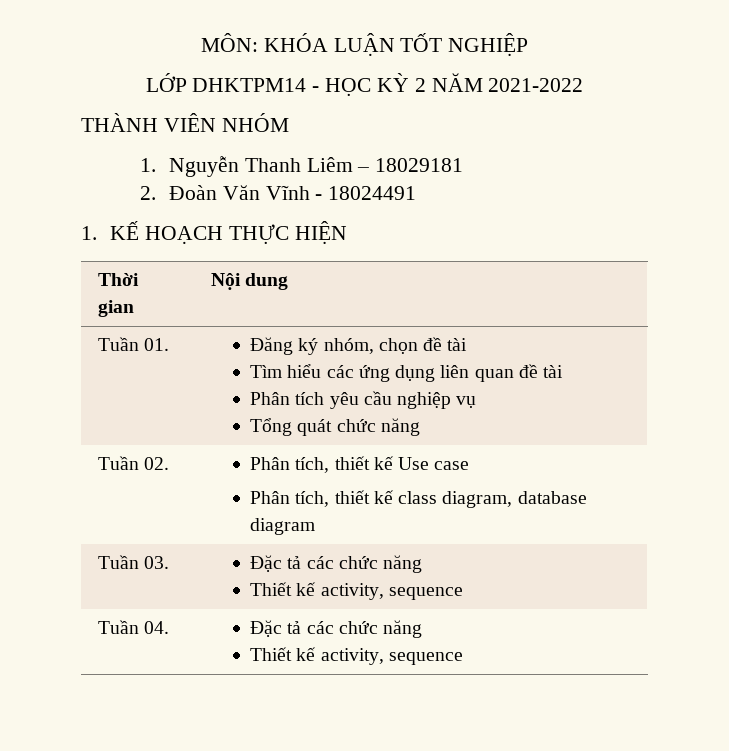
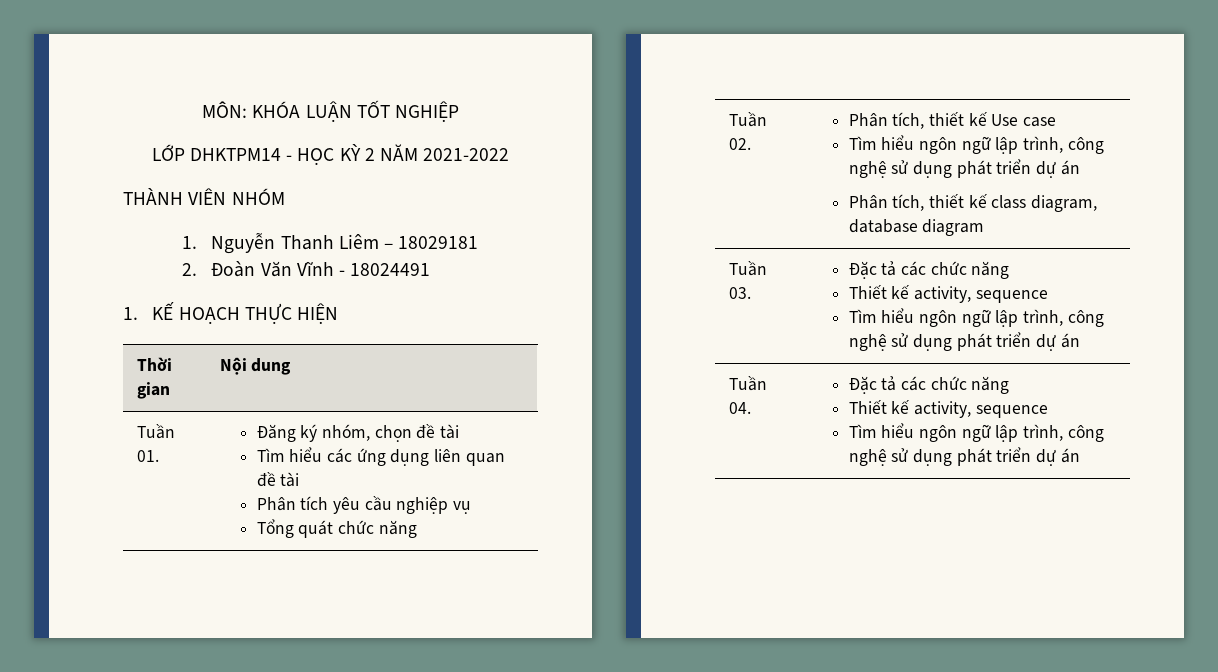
(470, 465) none -> [848,135,1104,154] [848,159,1080,178] // Tìm hiểu ngôn ngữ lập trình, công nghệ sử dụng phát triển dự án
(463, 593) none -> [848,308,1104,327] [848,332,1080,351] // Tìm hiểu ngôn ngữ lập trình, công nghệ sử dụng phát triển dự án
(463, 658) none -> [848,423,1104,442] [848,447,1080,466] // Tìm hiểu ngôn ngữ lập trình, công nghệ sử dụng phát triển dự án

